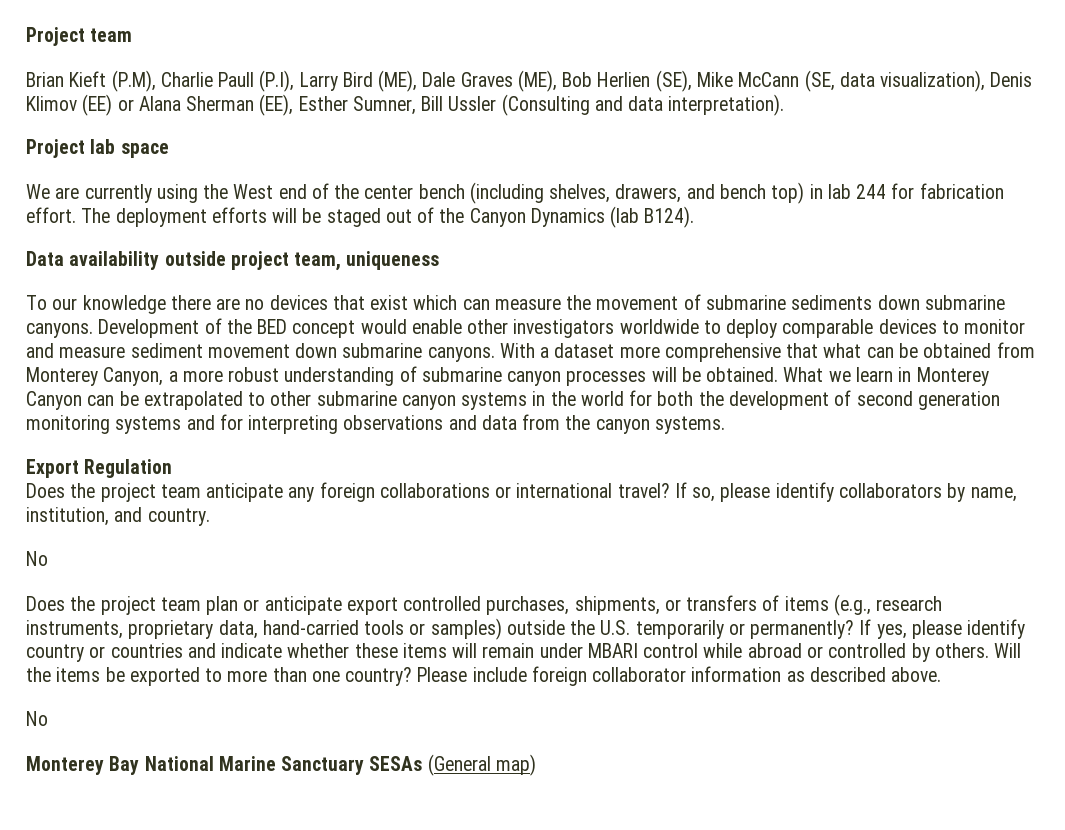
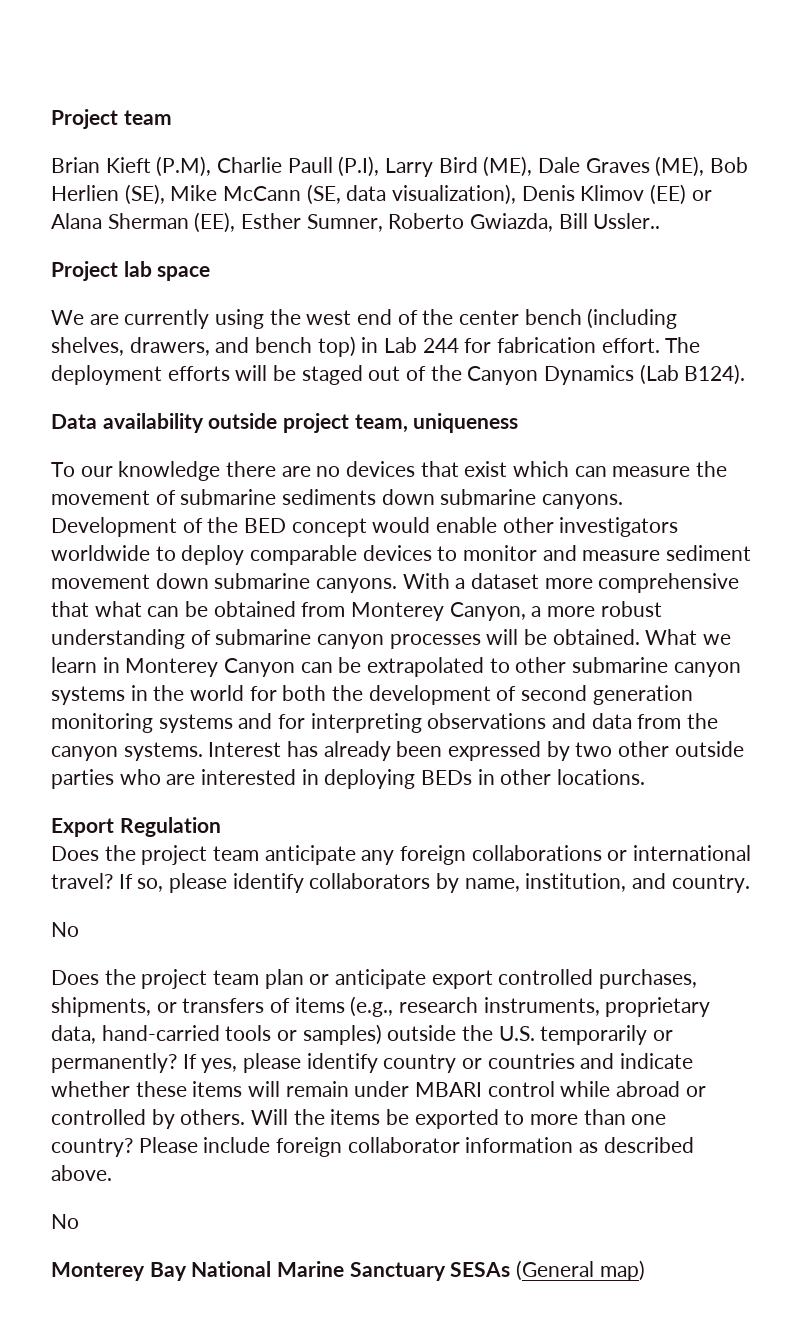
[421,94,785,116] Bill Ussler (Consulting and data interpretation). -> [388,213,661,232] Roberto Gwiazda, Bill Ussler..
[233,184,274,199] West -> [306,310,352,325] west
[827,184,851,199] lab -> [384,337,418,353] Lab
[610,206,640,228] (lab -> [639,364,679,385] (Lab
(725, 425) none -> [208,741,744,761] [51,769,646,789] Interest has already been expressed by two other outside parties who are interested in deploying BEDs in other locations.

